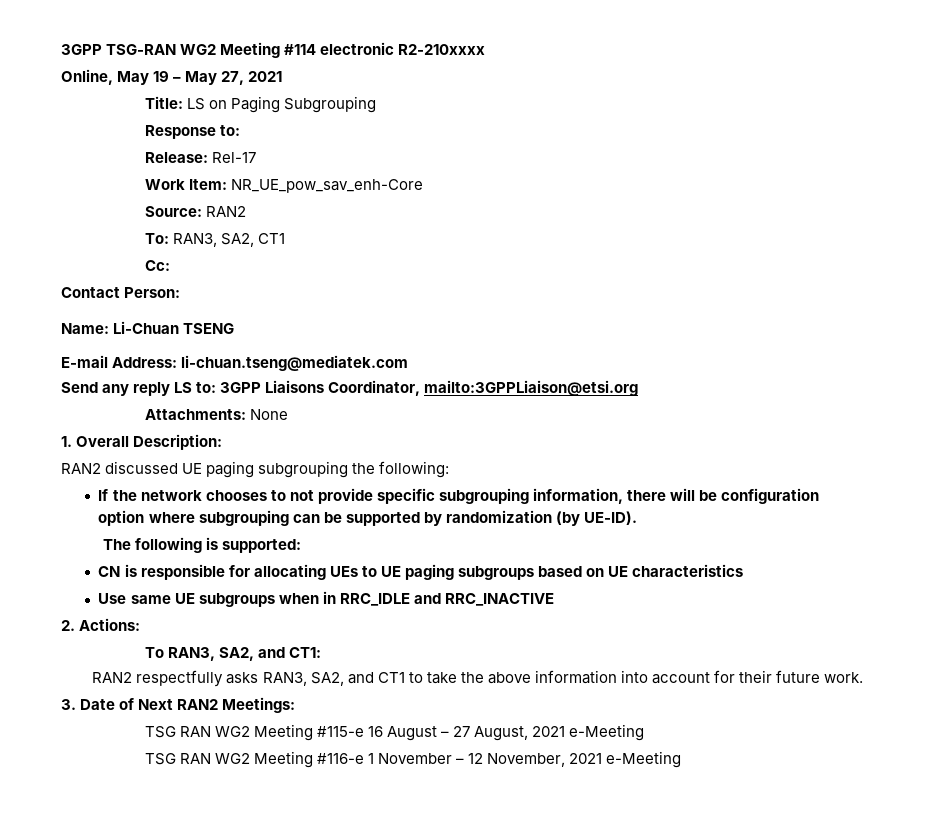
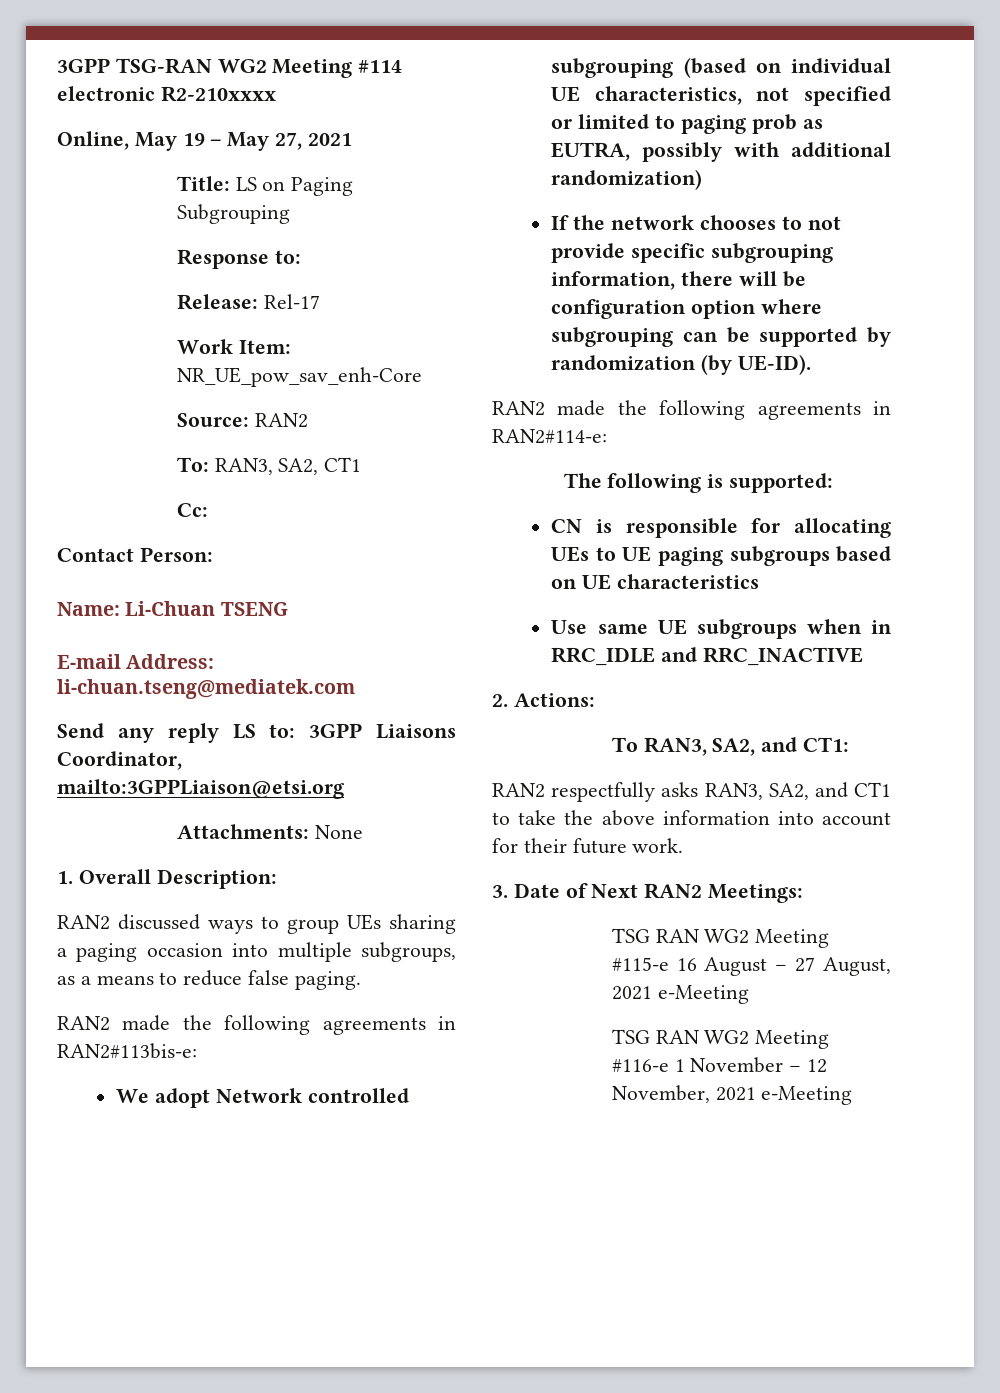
[182,461,450,478] UE paging subgrouping the following: -> [208,914,456,934] [57,942,456,962] [57,970,361,990] [57,1015,456,1035] [57,1043,197,1059] [116,1088,409,1108] [551,57,891,78] [551,86,891,106] [551,114,823,134] [551,142,891,162] [551,169,703,190] ways to group UEs sharing a paging occasion into multiple subgroups, as a means to reduce false paging. // RAN2 made the following agreements in RAN2#113bis-e: // We adopt Network controlled subgrouping (based on individual UE characteristics, not specified or limited to paging prob as EUTRA, possibly with additional randomization)
(637, 518) none -> [492,400,891,420] [492,429,607,444] // RAN2 made the following agreements in RAN2#114-e:

